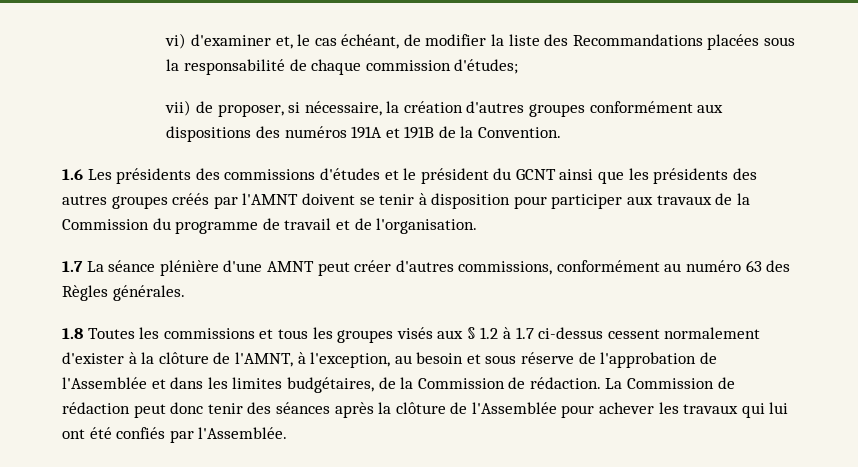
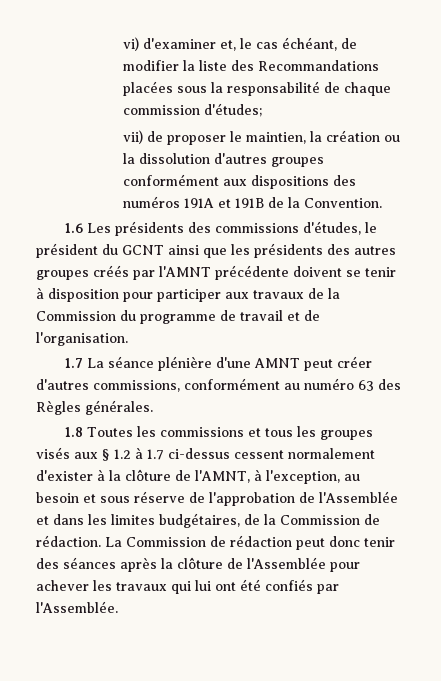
[217,101,463,117] proposer, si nécessaire, la création -> [166,130,400,145] [122,153,210,164] proposer le maintien, la création ou la dissolution
[319,168,399,180] d'études et -> [303,221,362,235] d'études,
(299, 199) none -> [215,265,289,280] précédente

